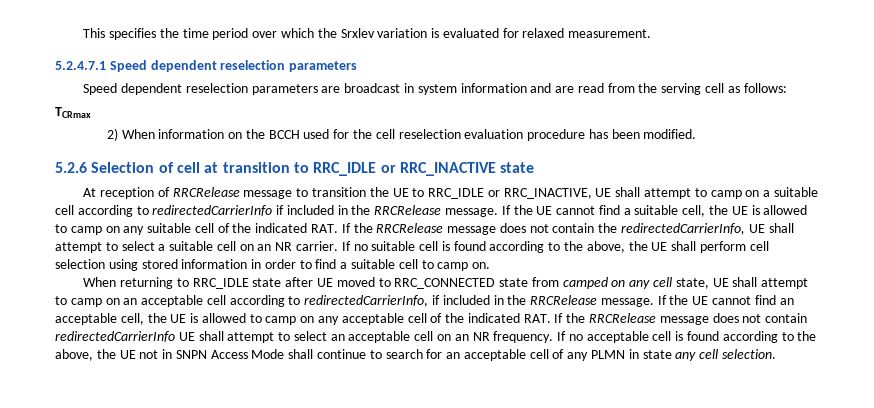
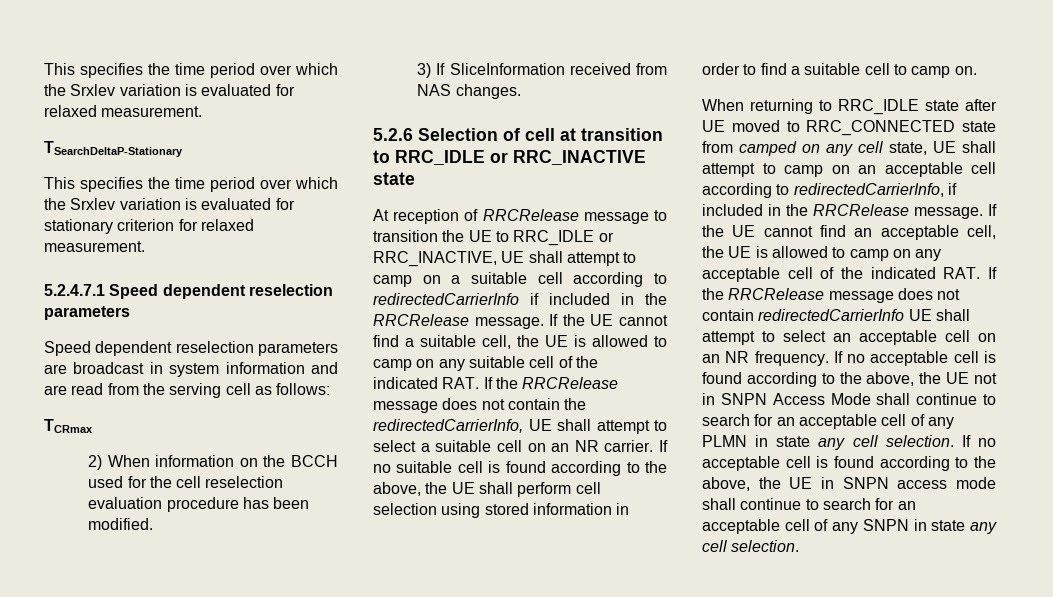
(652, 33) none -> [44,141,183,157] [44,177,338,192] [44,198,295,210] [44,219,254,234] [44,241,145,252] // TSearchDeltaP-Stationary // This specifies the time period over which the Srxlev variation is evaluated for stationary criterion for relaxed measurement.
(697, 134) none -> [417,63,667,78] [417,84,521,99] // 3) If SliceInformation received from NAS changes.
(776, 354) none -> [961,435,996,447] [702,456,996,471] [702,477,996,491] [702,498,916,510] [702,519,997,534] [702,540,800,552] If no acceptable cell is found according to the above, the UE in SNPN access mode shall continue to search for an acceptable cell of any SNPN in state any cell selection.

